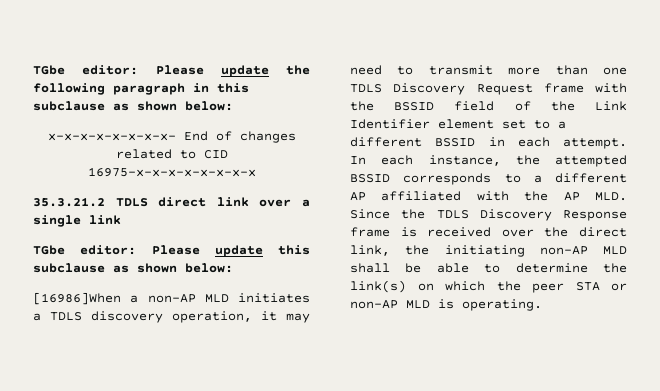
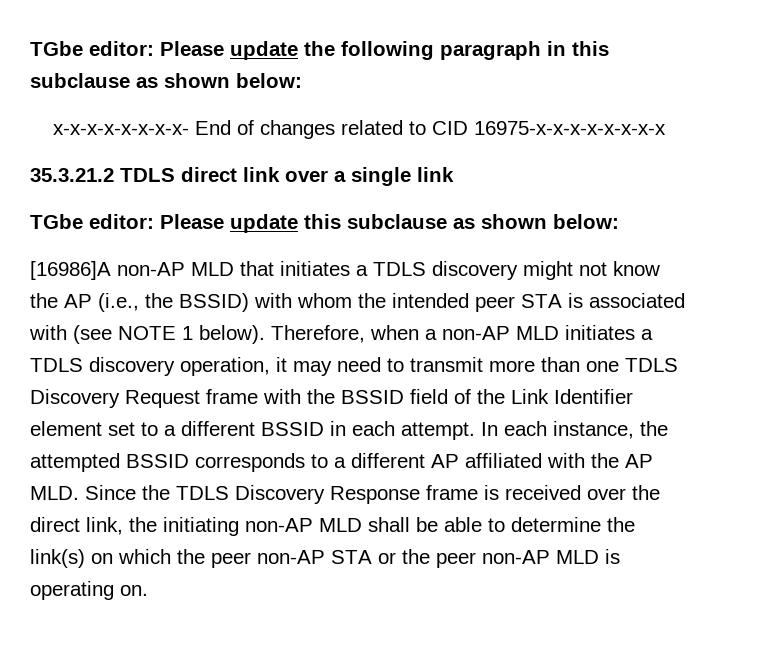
[33,292,121,305] [16986]When -> [30,261,660,280] [30,293,685,312] [29,325,419,344] [16986]A non-AP MLD that initiates a TDLS discovery might not know the AP (i.e., the BSSID) with whom the intended peer STA is associated with (see NOTE 1 below). Therefore, when
(564, 288) none -> [257,550,325,564] non-AP
(627, 287) none -> [402,549,476,568] the peer
[462,299,542,311] operating. -> [30,581,148,600] operating on.

